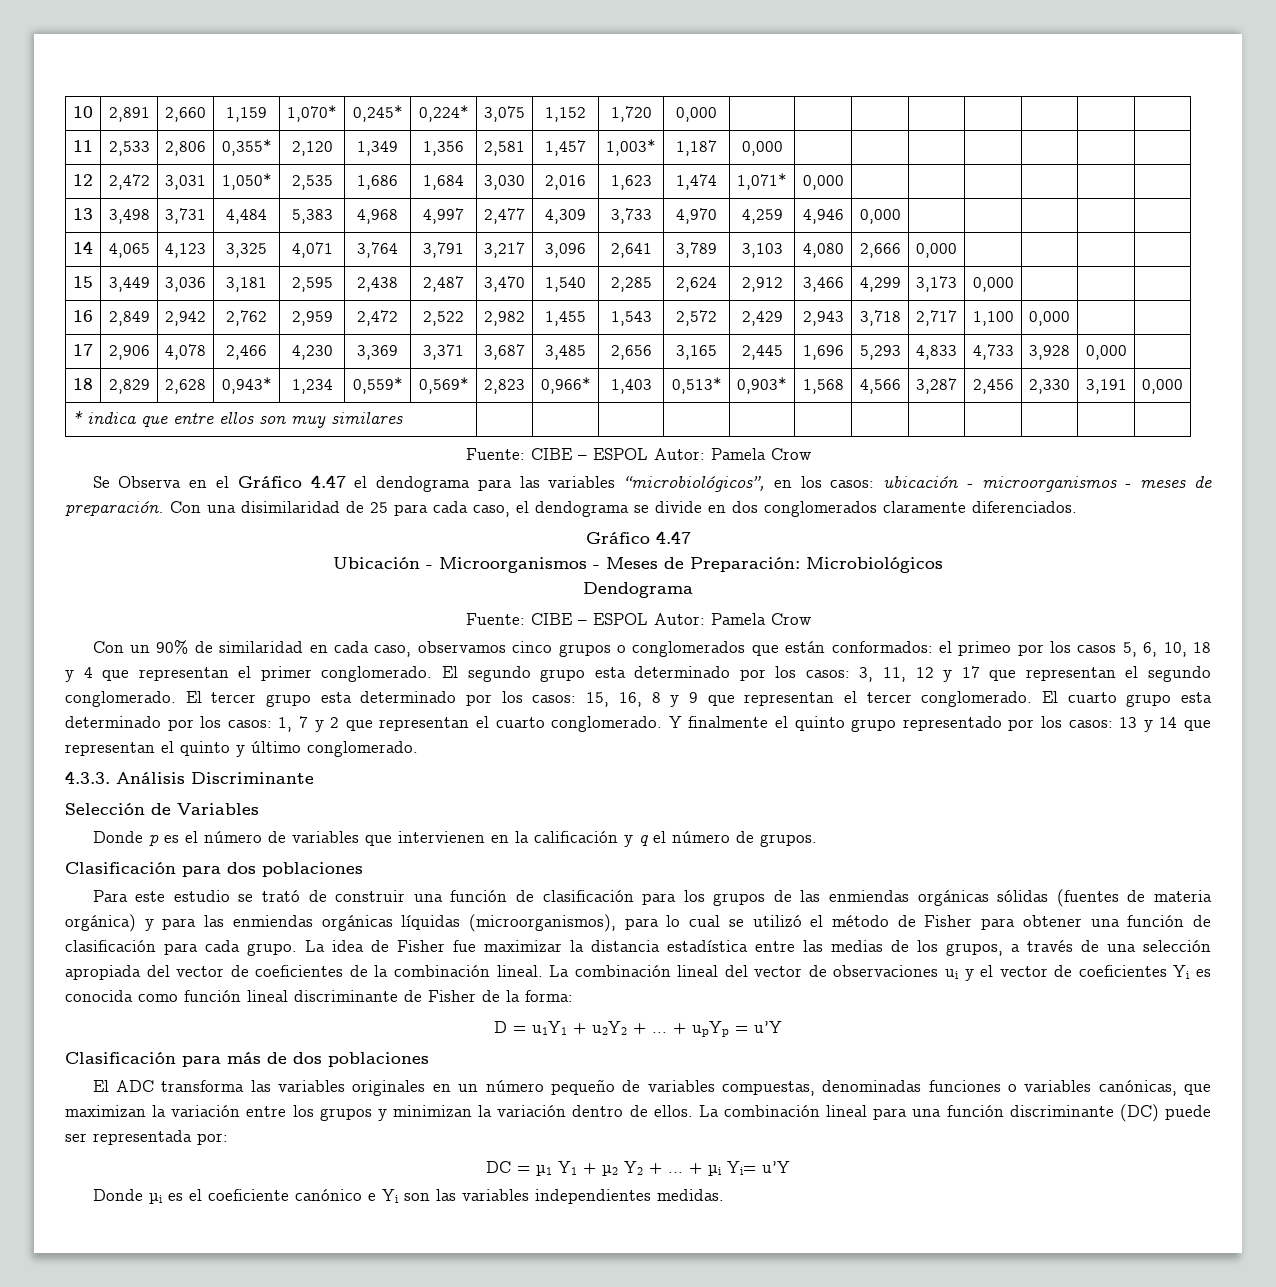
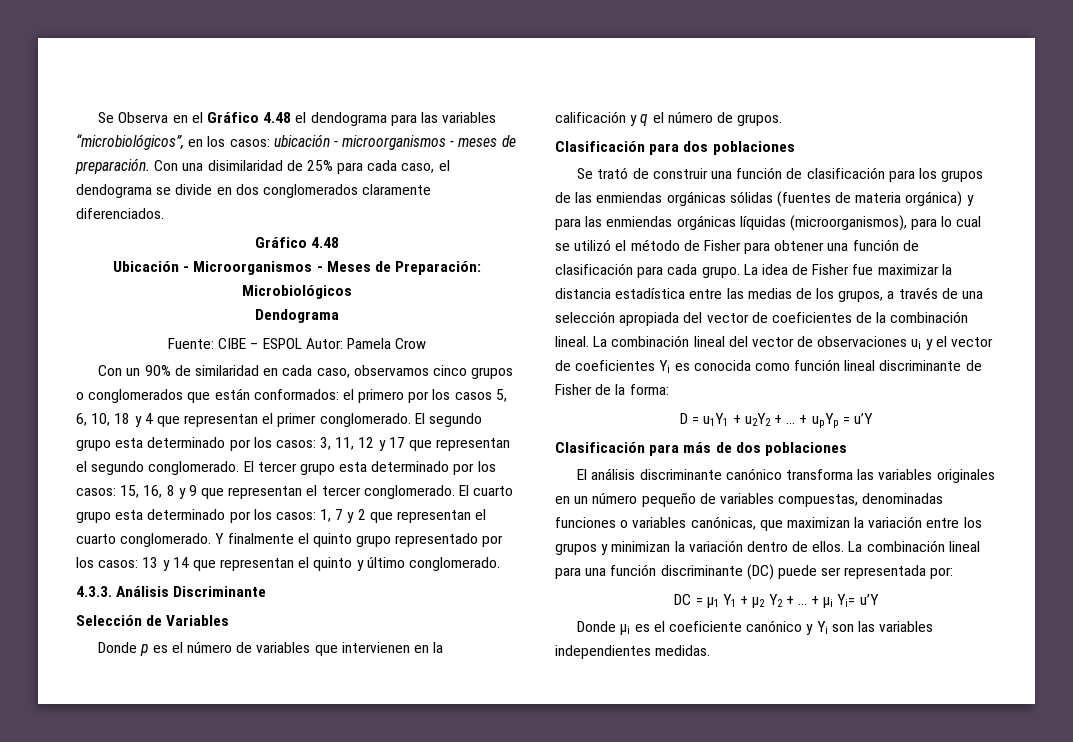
[73,106,93,118] [108,107,150,122] [165,107,206,122] [226,107,267,122] [287,105,337,122] [352,105,403,122] [418,105,469,122] [484,106,525,122] [545,107,586,122] [610,106,652,122] [676,107,717,122] [73,140,93,152] [108,141,150,156] [165,141,206,156] [221,139,272,156] [291,141,333,156] [357,141,398,156] [423,141,464,156] [484,141,525,156] [545,140,586,156] [606,139,656,156] [676,140,717,156] [741,141,783,156] [73,174,93,186] [108,174,150,190] [165,175,206,190] [221,173,272,190] [291,175,333,190] [357,175,398,190] [423,175,464,190] [484,175,525,190] [545,175,586,190] [610,175,652,190] [676,174,717,190] [737,173,787,190] [802,175,844,190] [73,208,93,220] [108,209,150,224] [165,208,206,224] [226,209,267,224] [291,209,333,224] [357,209,398,224] [423,208,464,224] [484,208,525,224] [545,209,586,224] [610,208,652,224] [676,208,717,224] [741,209,783,224] [802,209,844,224] [859,209,901,224] [73,241,93,254] [108,243,150,258] [165,243,206,258] [226,243,267,258] [291,242,333,258] [357,242,398,258] [423,242,464,258] [484,242,525,258] [545,243,586,258] [610,243,652,258] [676,242,717,258] [741,243,783,258] [802,243,844,258] [859,243,901,258] [916,243,957,258] [73,276,93,288] [108,277,150,292] [165,277,206,292] [226,277,267,292] [291,277,333,292] [357,277,398,292] [423,276,464,292] [484,276,525,292] [545,277,586,292] [610,277,652,292] [676,277,717,292] [741,277,783,292] [802,277,844,292] [859,277,901,292] [916,276,957,292] [972,277,1014,292] [73,310,93,322] [108,311,150,326] [165,311,206,326] [226,310,267,326] [291,311,333,326] [357,310,398,326] [423,311,464,326] [484,311,525,326] [545,311,586,326] [610,311,652,326] [676,310,717,326] [741,311,783,326] [802,311,844,326] [859,310,901,326] [916,310,957,326] [972,311,1014,326] [1029,311,1070,326] [73,344,93,356] [108,345,150,360] [165,344,206,360] [226,345,267,360] [291,345,333,360] [357,345,398,360] [423,344,464,360] [484,344,525,360] [545,345,586,360] [610,345,652,360] [676,345,717,360] [741,345,783,360] [802,345,844,360] [859,345,901,360] [916,345,957,360] [972,344,1014,360] [1029,345,1070,360] [1085,345,1127,360] [73,378,93,390] [108,379,150,394] [165,379,206,394] [221,377,272,394] [291,379,333,394] [352,377,403,394] [418,377,469,394] [484,379,525,394] [540,377,591,394] [610,379,652,394] [671,377,722,394] [737,377,787,394] [802,379,844,394] [859,379,901,394] [916,378,957,394] [972,379,1014,394] [1029,379,1070,394] [1085,379,1127,394] [1142,379,1183,394] [72,410,404,428] [465,448,812,460] 10 | 2,891 | 2,660 | 1,159 | 1,070* | 0,245* | 0,224* | 3,075 | 1,152 | 1,720 | 0,000 | | | | | | | | // 11 | 2,533 | 2,806 | 0,355* | 2,120 | 1,349 | 1,356 | 2,581 | 1,457 | 1,003* | 1,187 | 0,000 | | | | | | | // 12 | 2,472 | 3,031 | 1,050* | 2,535 | 1,686 | 1,684 | 3,030 | 2,016 | 1,623 | 1,474 | 1,071* | 0,000 | | | | | | // 13 | 3,498 | 3,731 | 4,484 | 5,383 | 4,968 | 4,997 | 2,477 | 4,309 | 3,733 | 4,970 | 4,259 | 4,946 | 0,000 | | | | | // 14 | 4,065 | 4,123 | 3,325 | 4,071 | 3,764 | 3,791 | 3,217 | 3,096 | 2,641 | 3,789 | 3,103 | 4,080 | 2,666 | 0,000 | | | | // 15 | 3,449 | 3,036 | 3,181 | 2,595 | 2,438 | 2,487 | 3,470 | 1,540 | 2,285 | 2,624 | 2,912 | 3,466 | 4,299 | 3,173 | 0,000 | | | // 16 | 2,849 | 2,942 | 2,762 | 2,959 | 2,472 | 2,522 | 2,982 | 1,455 | 1,543 | 2,572 | 2,429 | 2,943 | 3,718 | 2,717 | 1,100 | 0,000 | | // 17 | 2,906 | 4,078 | 2,466 | 4,230 | 3,369 | 3,371 | 3,687 | 3,485 | 2,656 | 3,165 | 2,445 | 1,696 | 5,293 | 4,833 | 4,733 | 3,928 | 0,000 | // 18 | 2,829 | 2,628 | 0,943* | 1,234 | 0,559* | 0,569* | 2,823 | 0,966* | 1,403 | 0,513* | 0,903* | 1,568 | 4,566 | 3,287 | 2,456 | 2,330 | 3,191 | 0,000 // * indica que entre ellos son muy similares | | | | | | | | | | | | // Fuente: CIBE – ESPOL Autor: Pamela Crow // -> (98, 117) none
[310,475,346,488] 4.47 -> [263,112,292,123] 4.48
[370,502,388,513] 25 -> [306,160,333,171] 25%
[655,531,691,544] 4.47 -> [311,237,340,248] 4.48
[958,641,1012,656] primeo -> [358,389,405,403] primero
[92,890,254,902] Para este estudio se -> [577,168,594,179] Se
[116,1080,155,1092] ADC -> [591,468,782,480] análisis discriminante canónico
[367,1193,376,1201] e -> [806,624,814,635] y

